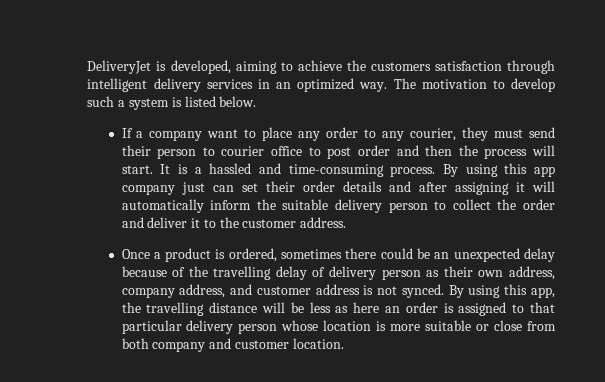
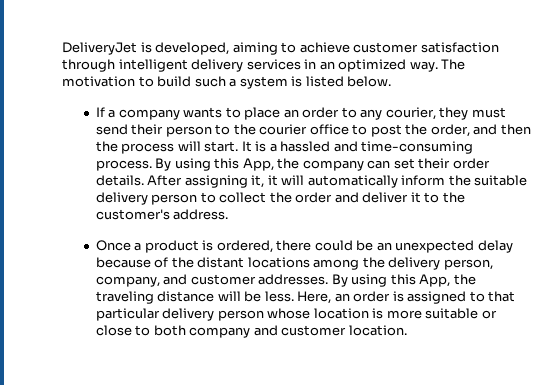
[346,60,431,71] the customers -> [353,42,419,53] customer
[511,78,555,92] develop -> [157,76,192,87] build
[207,129,239,138] want -> [183,107,223,118] wants
[298,131,321,141] any -> [283,109,299,118] an
(215, 151) none -> [233,124,256,135] the
[357,145,390,156] order -> [405,124,470,137] the order,
[534,166,555,177] [121,182,205,195] app company just -> [242,158,364,171] App, the company
[342,181,509,195] details and after assigning -> [95,175,265,188] details. After assigning it,
[242,219,297,228] customer -> [95,209,170,220] customer's
[281,249,343,259] sometimes -> (273, 246) none
[213,266,555,280] [121,284,555,298] [121,302,380,316] travelling delay of delivery person as their own address, company address, and customer address is not synced. By using this app, the travelling distance will be less as here -> [197,257,493,270] [95,274,476,287] [95,291,332,304] distant locations among the delivery person, company, and customer addresses. By using this App, the traveling distance will be less. Here,
[527,321,556,331] from -> [135,325,151,336] to

